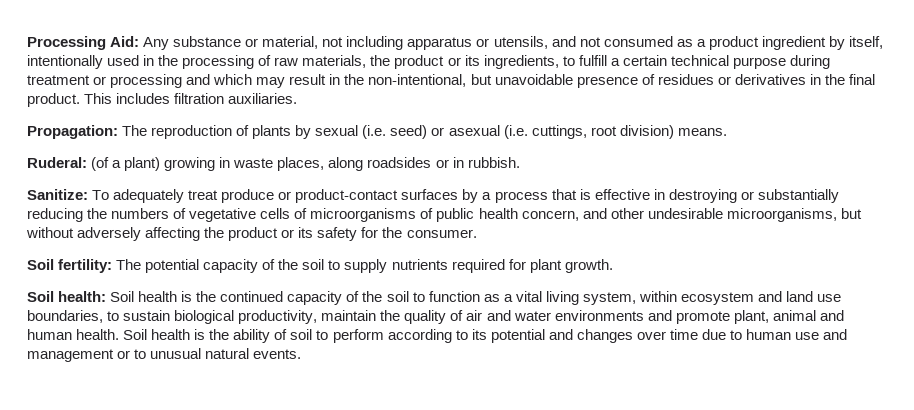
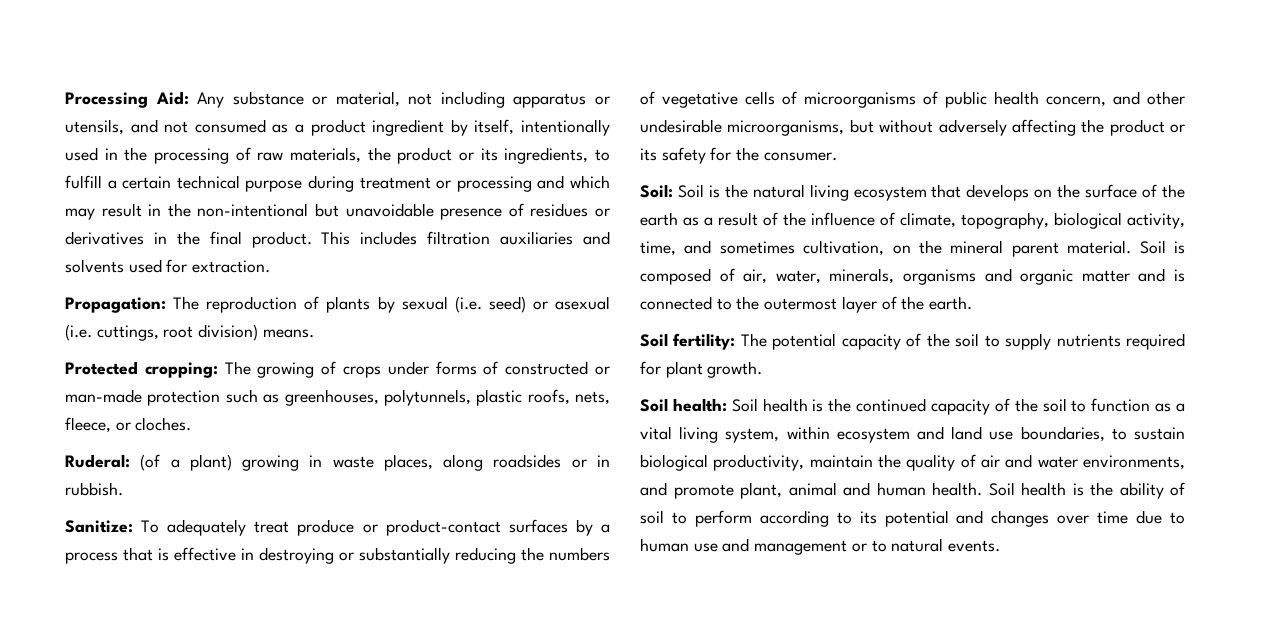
[368,74,467,87] non-intentional, -> [197,203,309,217] non-intentional
[228,93,298,104] auxiliaries. -> [500,231,611,245] [65,259,271,273] auxiliaries and solvents used for extraction.
(727, 132) none -> [65,361,610,378] [65,389,610,406] [65,417,192,433] // Protected cropping: The growing of crops under forms of constructed or man-made protection such as greenhouses, polytunnels, plastic roofs, nets, fleece, or cloches.
(477, 233) none -> [640,184,1185,201] [640,212,1185,229] [640,240,1185,257] [640,268,1185,285] [640,296,973,313] // Soil: Soil is the natural living ecosystem that develops on the surface of the earth as a result of the influence of climate, topography, biological activity, time, and sometimes cultivation, on the mineral parent material. Soil is composed of air, water, minerals, organisms and organic matter and is connected to the outermost layer of the earth.
[554,310,644,321] environments -> [1083,455,1185,470] environments,
[150,348,202,359] unusual -> (887, 546) none

